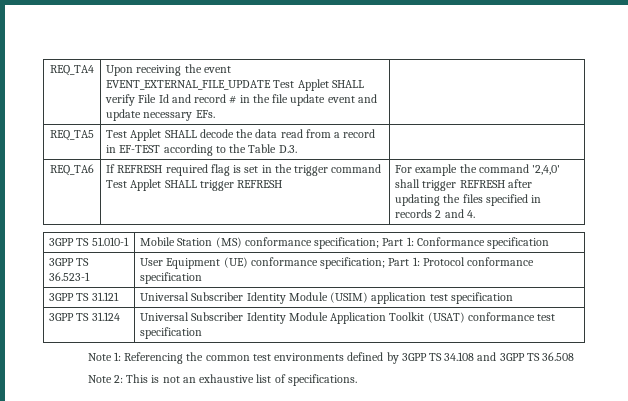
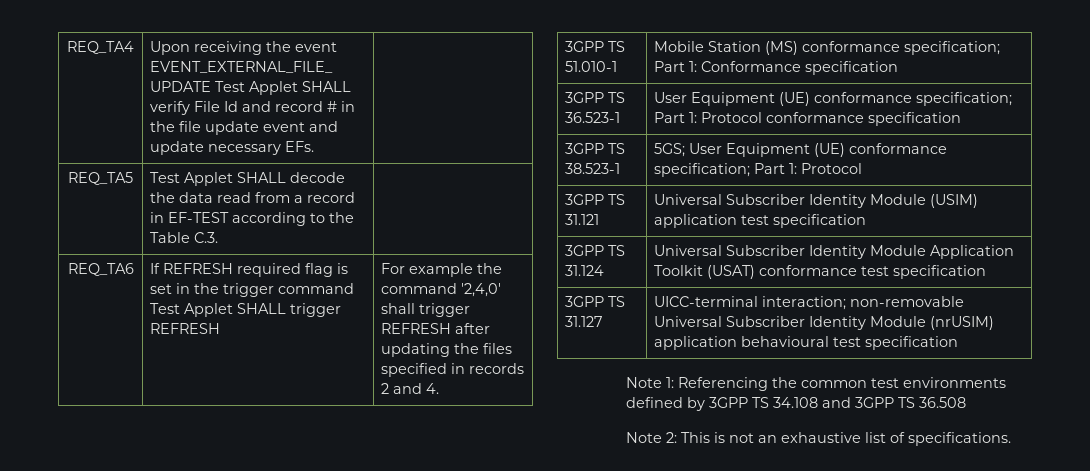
[278,145,297,153] D.3. -> [194,232,219,243] C.3.
(203, 278) none -> [565,143,626,154] [565,163,621,174] [654,143,948,157] [654,163,863,177] // 3GPP TS 38.523-1 | 5GS; User Equipment (UE) conformance specification; Part 1: Protocol
(203, 333) none -> [565,296,626,307] [565,316,604,327] [654,296,965,310] [654,316,995,330] [654,336,959,350] // 3GPP TS 31.127 | UICC-terminal interaction; non-removable Universal Subscriber Identity Module (nrUSIM) application behavioural test specification

